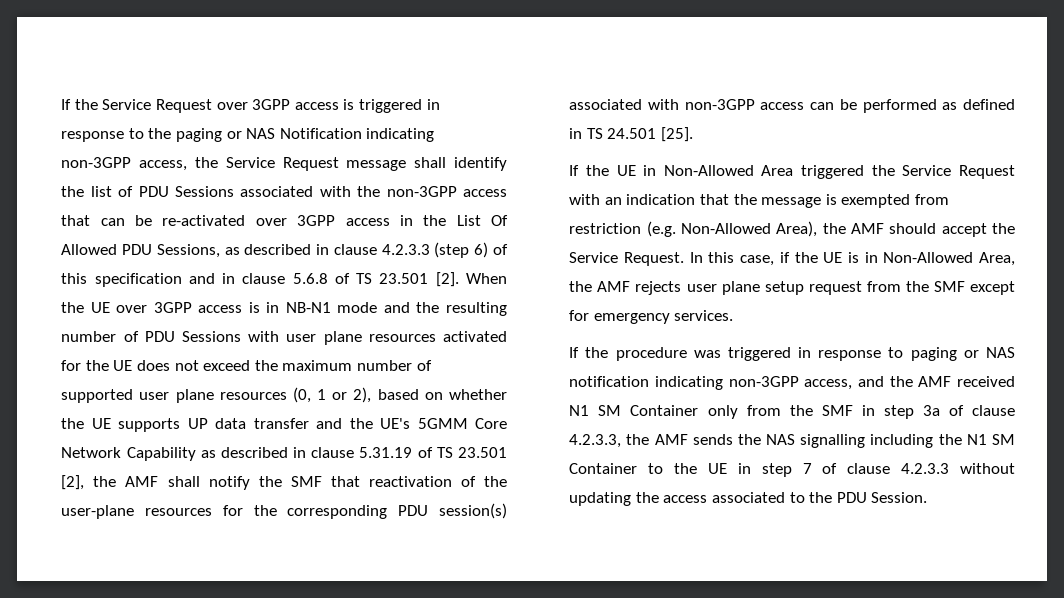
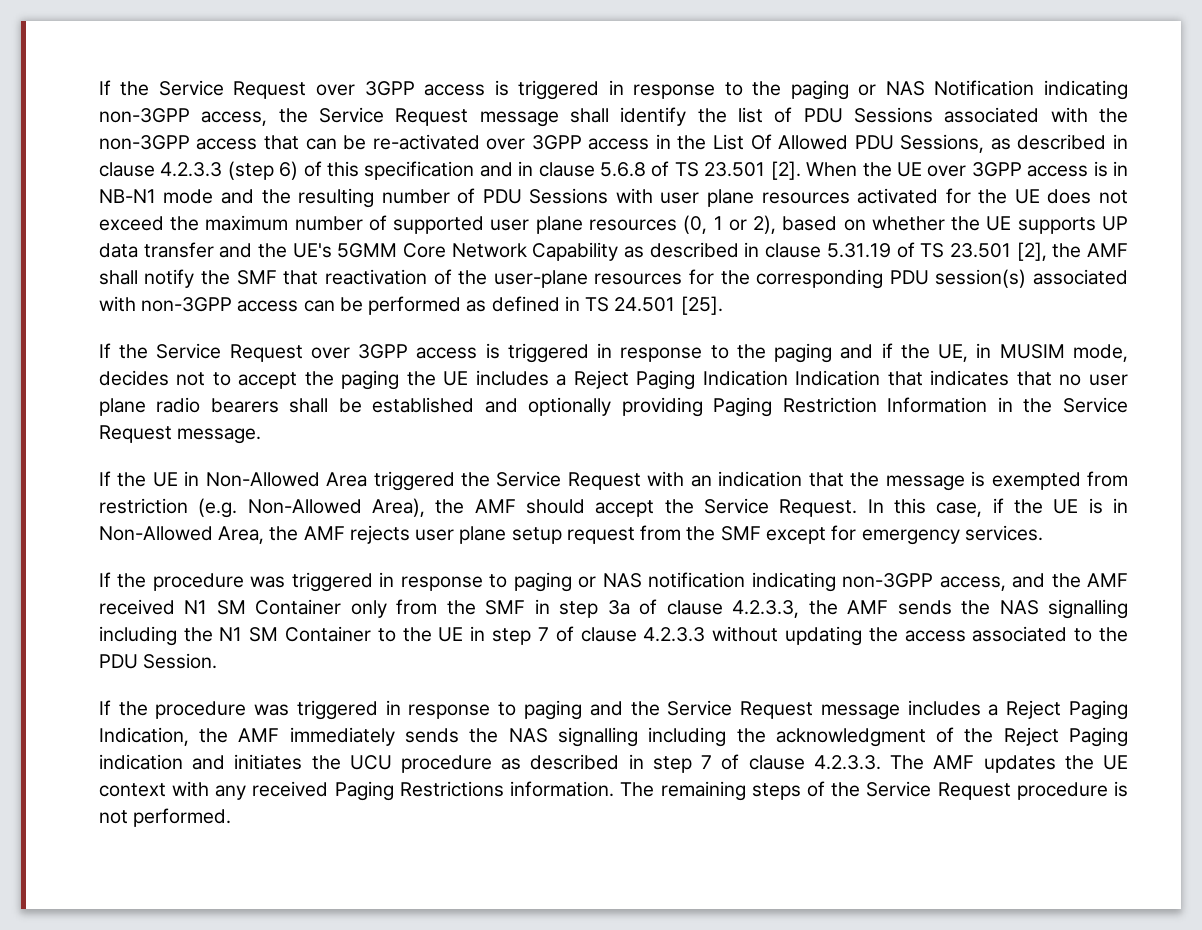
(694, 134) none -> [98,343,1128,363] [98,370,1129,390] [98,397,1129,417] [98,425,262,444] // If the Service Request over 3GPP access is triggered in response to the paging and if the UE, in MUSIM mode, decides not to accept the paging the UE includes a Reject Paging Indication Indication that indicates that no user plane radio bearers shall be established and optionally providing Paging Restriction Information in the Service Request message.
(928, 497) none -> [98,700,1128,720] [98,727,1128,747] [98,754,1128,773] [98,781,1129,801] [98,808,232,827] // If the procedure was triggered in response to paging and the Service Request message includes a Reject Paging Indication, the AMF immediately sends the NAS signalling including the acknowledgment of the Reject Paging indication and initiates the UCU procedure as described in step 7 of clause 4.2.3.3. The AMF updates the UE context with any received Paging Restrictions information. The remaining steps of the Service Request procedure is not performed.

